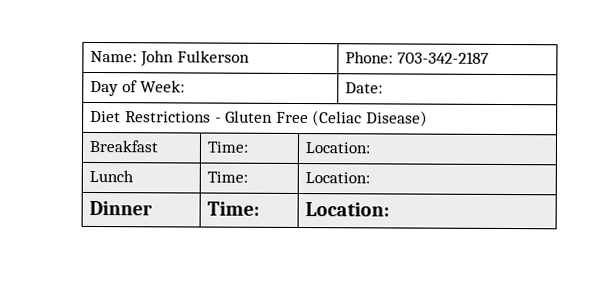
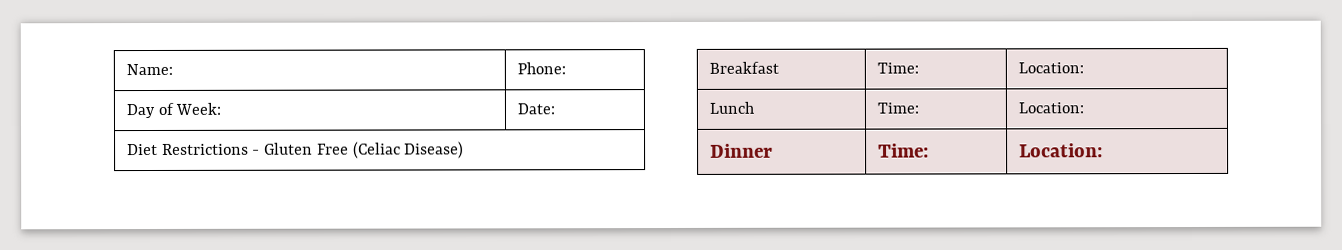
[139,50,250,67] John Fulkerson -> (173, 69) none
[396,51,489,64] 703-342-2187 -> (566, 68) none

